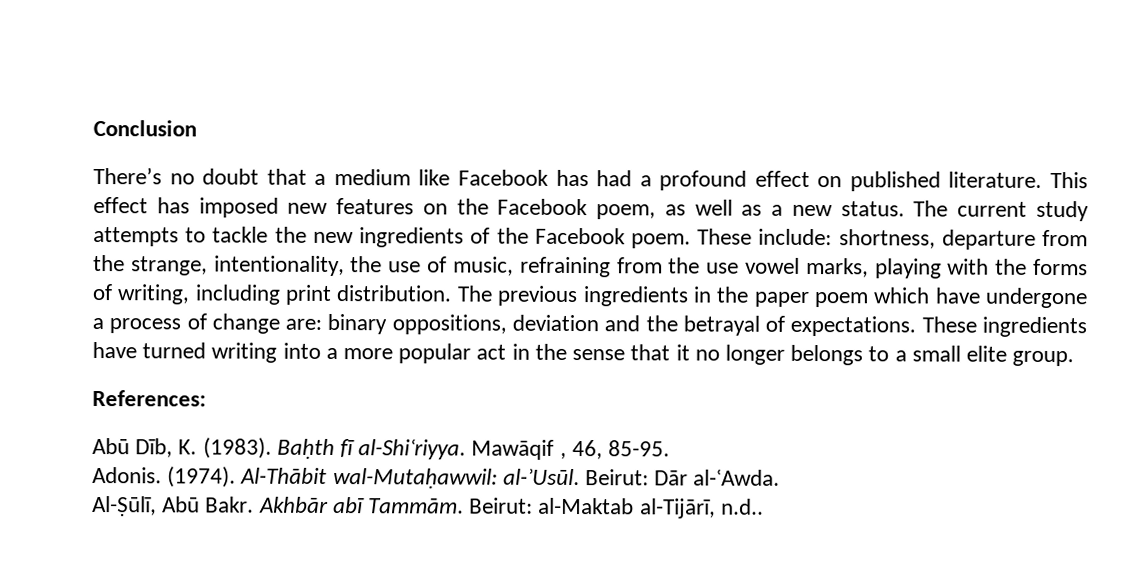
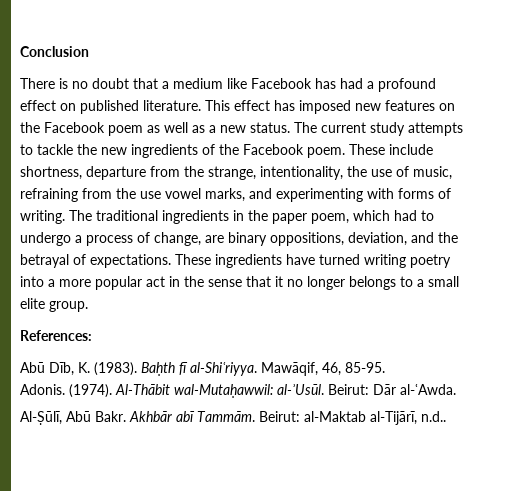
[93,166,162,185] There’s -> [20,78,68,89] There is
[596,204,657,220] poem, -> [108,125,143,136] poem
[758,228,833,246] include: -> [389,144,433,155] include
[874,258,1088,279] [92,283,1089,309] playing with the forms of writing, including print distribution. The previous ingredients in the paper poem which have undergone -> [249,188,451,202] [20,210,434,224] [20,232,71,246] and experimenting with forms of writing. The traditional ingredients in the paper poem, which had to undergo
[211,313,323,334] change are: -> [154,232,224,246] change, are
[511,314,599,332] deviation -> [348,232,407,246] deviation,
(278, 352) none -> [410,254,451,268] poetry
[471,439,567,460] Mawāqif , -> [261,362,318,376] Mawāqif,

